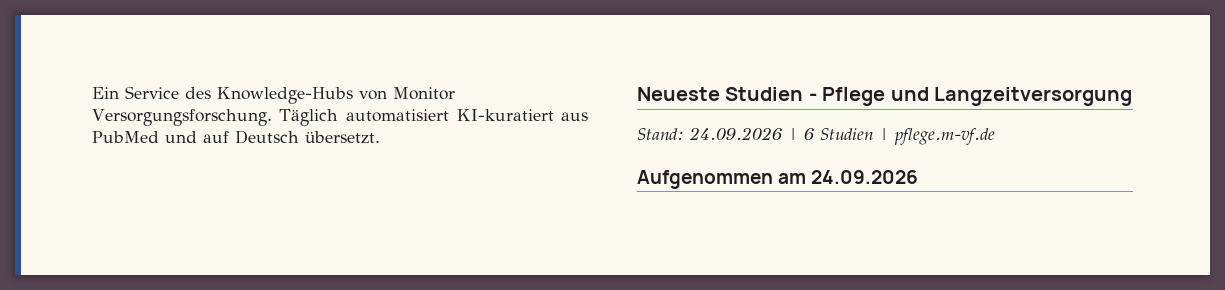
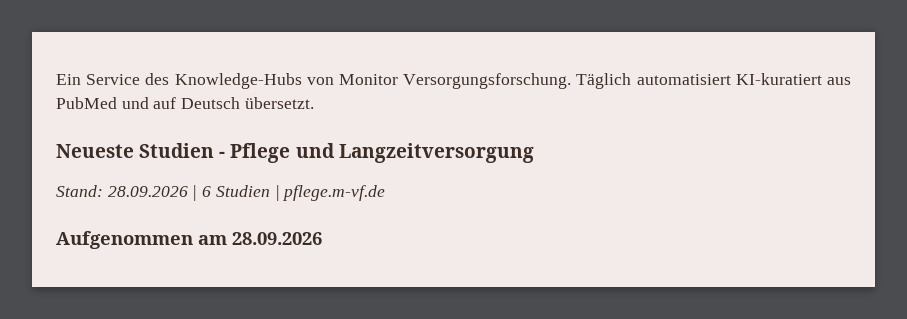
[689,127,782,140] 24.09.2026 -> [107,186,188,197] 28.09.2026
[811,170,919,184] 24.09.2026 -> [232,232,322,245] 28.09.2026

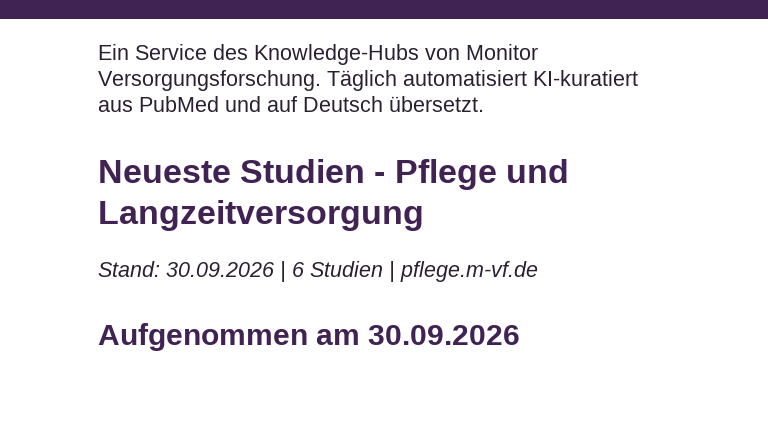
[107,186,188,197] 28.09.2026 -> [166,262,274,277] 30.09.2026
[232,232,322,245] 28.09.2026 -> [368,325,521,345] 30.09.2026

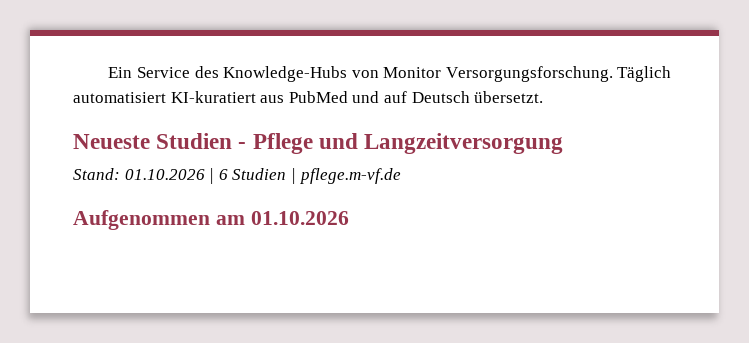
[166,262,274,277] 30.09.2026 -> [124,169,205,180] 01.10.2026
[368,325,521,345] 30.09.2026 -> [250,211,349,225] 01.10.2026

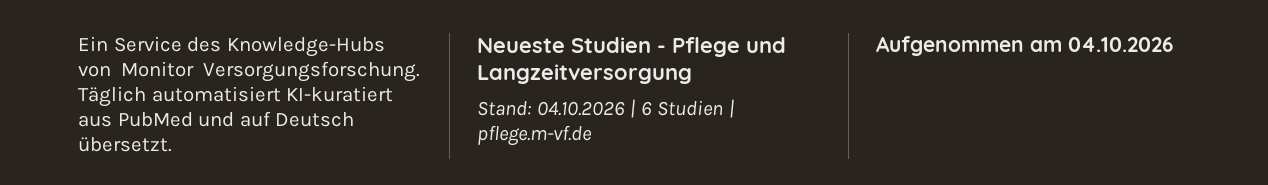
[124,169,205,180] 01.10.2026 -> [536,101,625,116] 04.10.2026
[250,211,349,225] 01.10.2026 -> [1068,37,1174,52] 04.10.2026

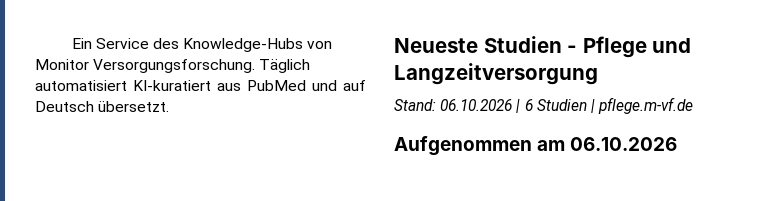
[536,101,625,116] 04.10.2026 -> [440,99,513,111] 06.10.2026
[1068,37,1174,52] 04.10.2026 -> [570,137,678,151] 06.10.2026

